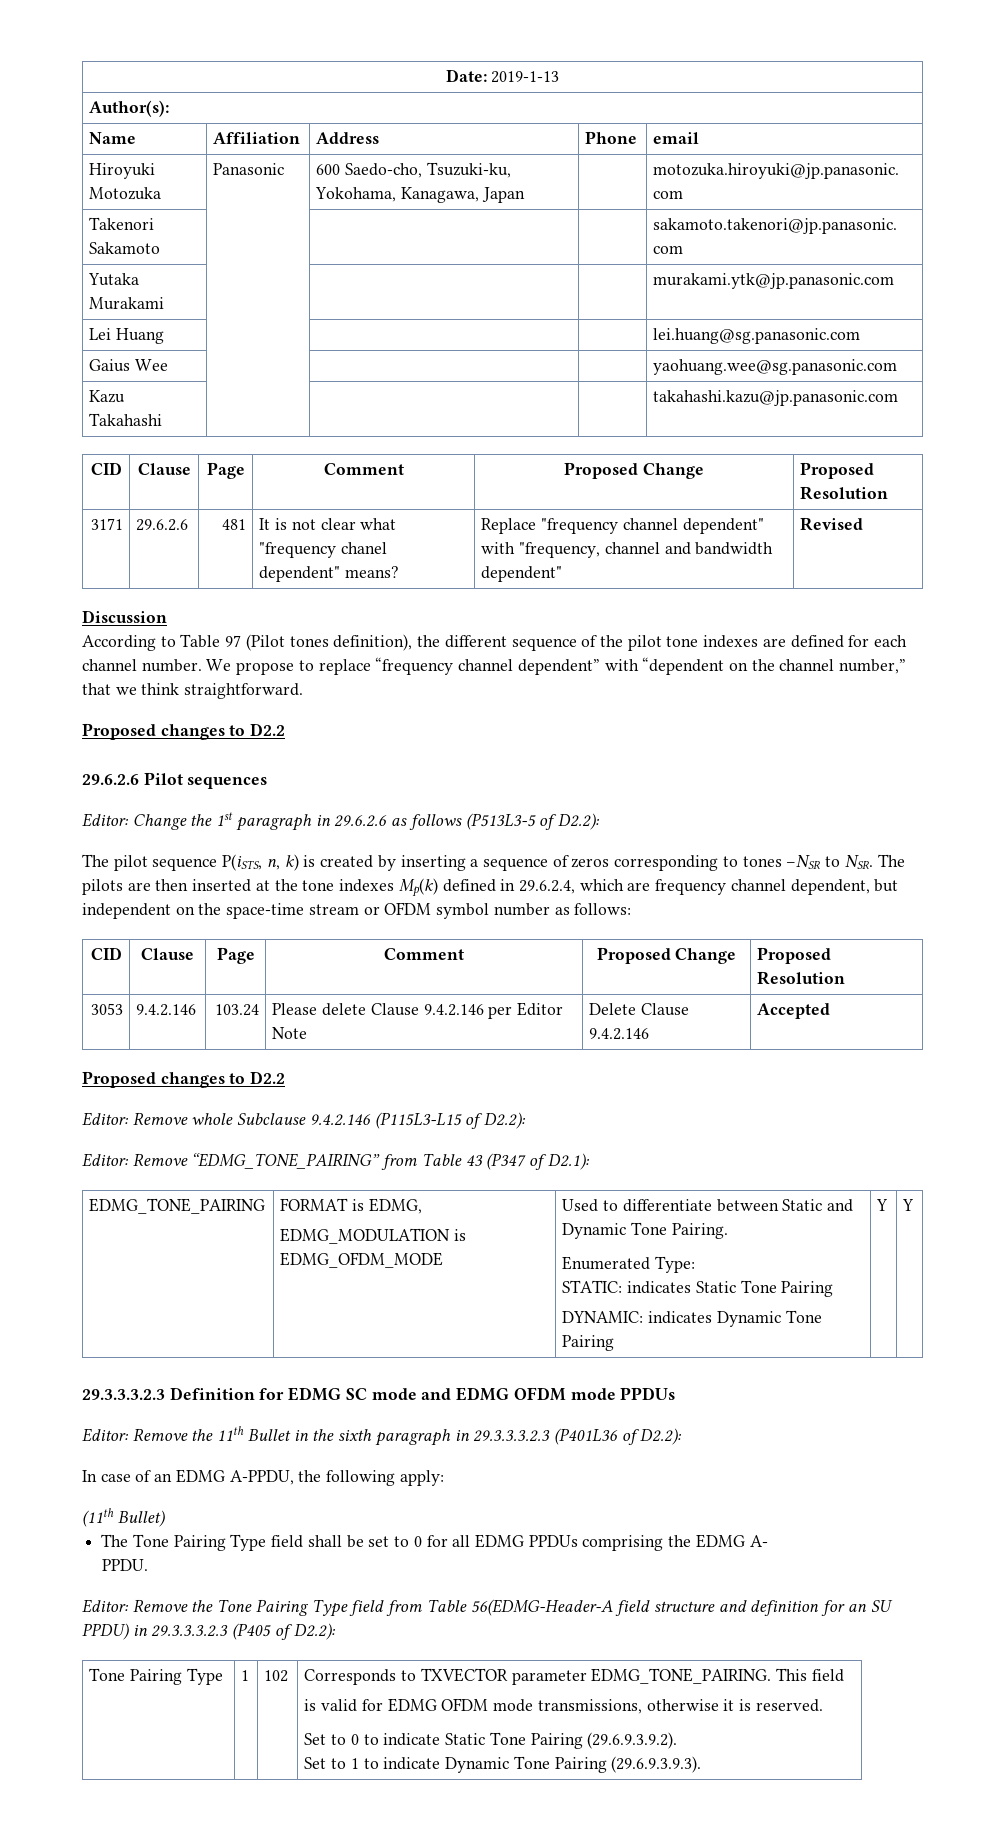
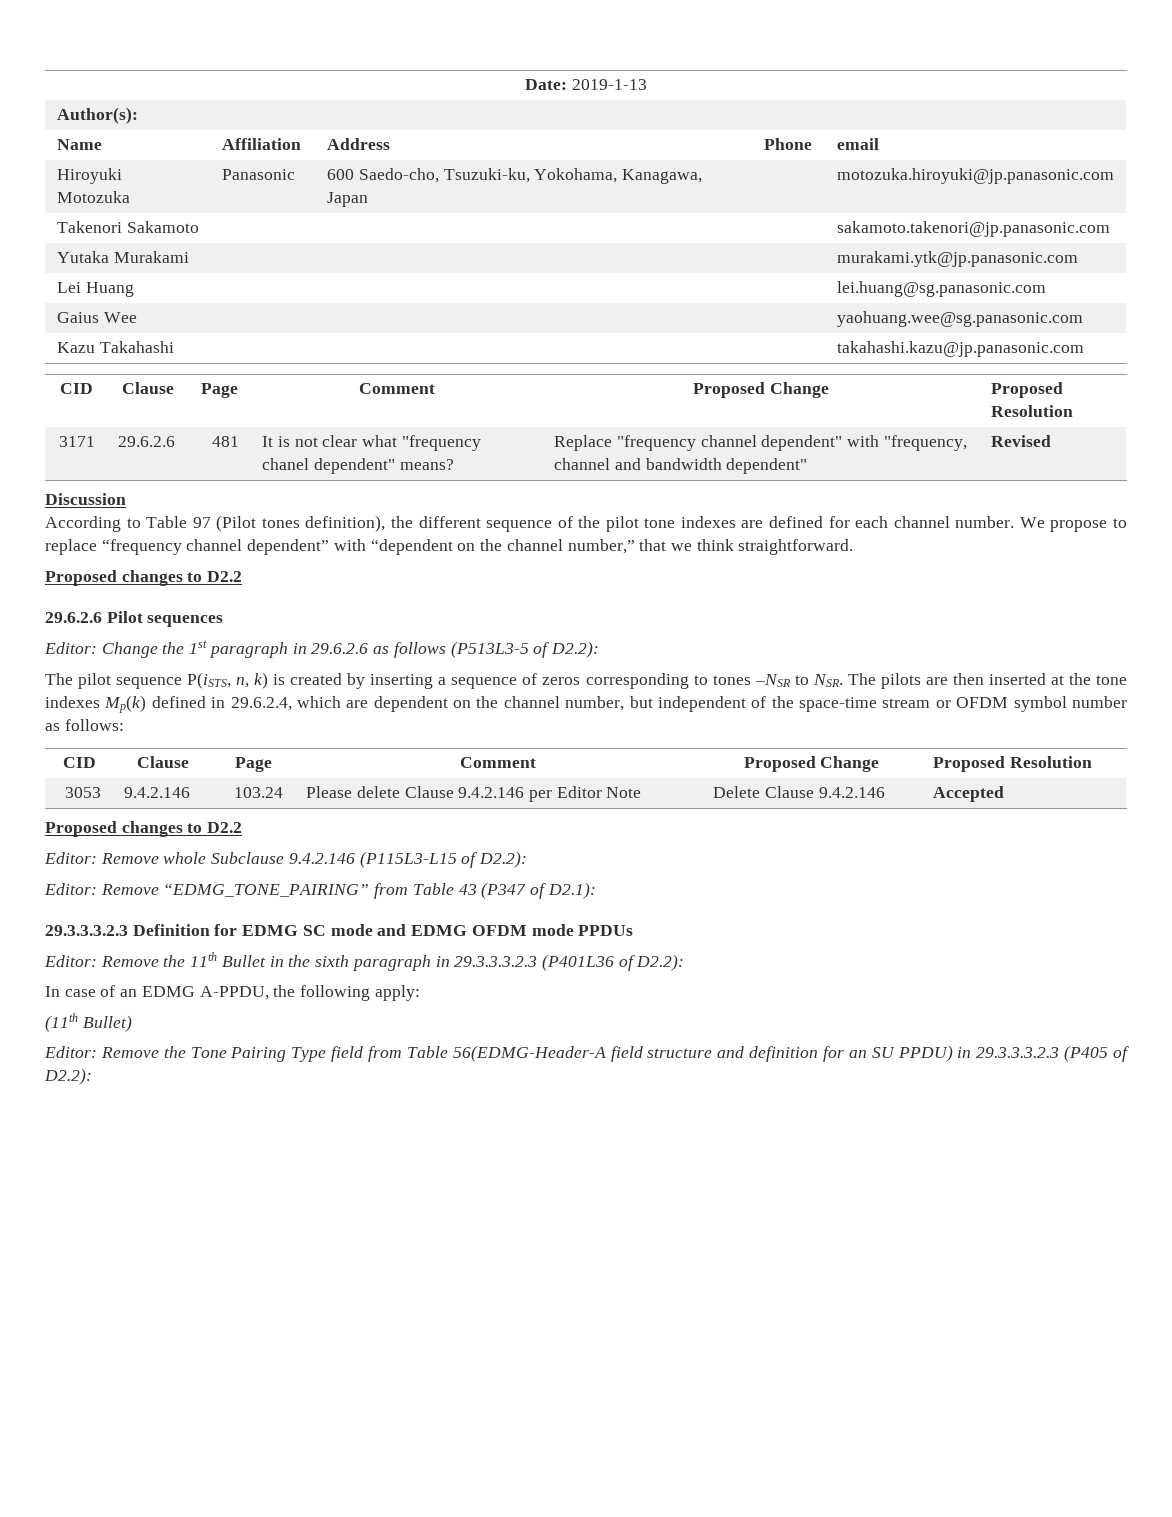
[655,879,870,895] frequency channel dependent, -> [373,696,625,712] dependent on the channel number,
[175,906,195,915] on -> [751,696,767,708] of
[89,1198,266,1214] [280,1198,422,1214] [280,1228,467,1244] [280,1252,444,1268] [562,1199,854,1212] [562,1222,728,1239] [562,1256,696,1273] [562,1280,834,1297] [562,1310,822,1327] [562,1335,615,1351] [876,1199,889,1211] [902,1199,915,1211] // EDMG_TONE_PAIRING | FORMAT is EDMG, // EDMG_MODULATION is EDMG_OFDM_MODE | Used to differentiate between Static and Dynamic Tone Pairing. // Enumerated Type: // STATIC: indicates Static Tone Pairing // DYNAMIC: indicates Dynamic Tone Pairing | Y | Y -> (596, 890) none
[101,1534,768,1551] [101,1559,148,1571] // The Tone Pairing Type field shall be set to 0 for all EDMG PPDUs comprising the EDMG A- // PPDU. -> (132, 1023) none
[89,1668,223,1685] [241,1670,250,1681] [264,1670,289,1682] [304,1668,844,1685] [304,1698,823,1714] [304,1732,678,1749] [304,1756,702,1773] // Tone Pairing Type | 1 | 102 | Corresponds to TXVECTOR parameter EDMG_TONE_PAIRING. This field // is valid for EDMG OFDM mode transmissions, otherwise it is reserved. // Set to 0 to indicate Static Tone Pairing (29.6.9.3.9.2). // Set to 1 to indicate Dynamic Tone Pairing (29.6.9.3.9.3). -> (92, 1076) none

